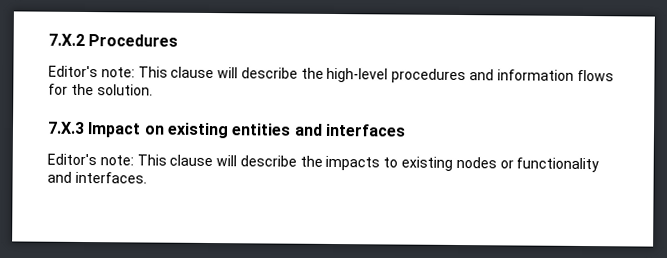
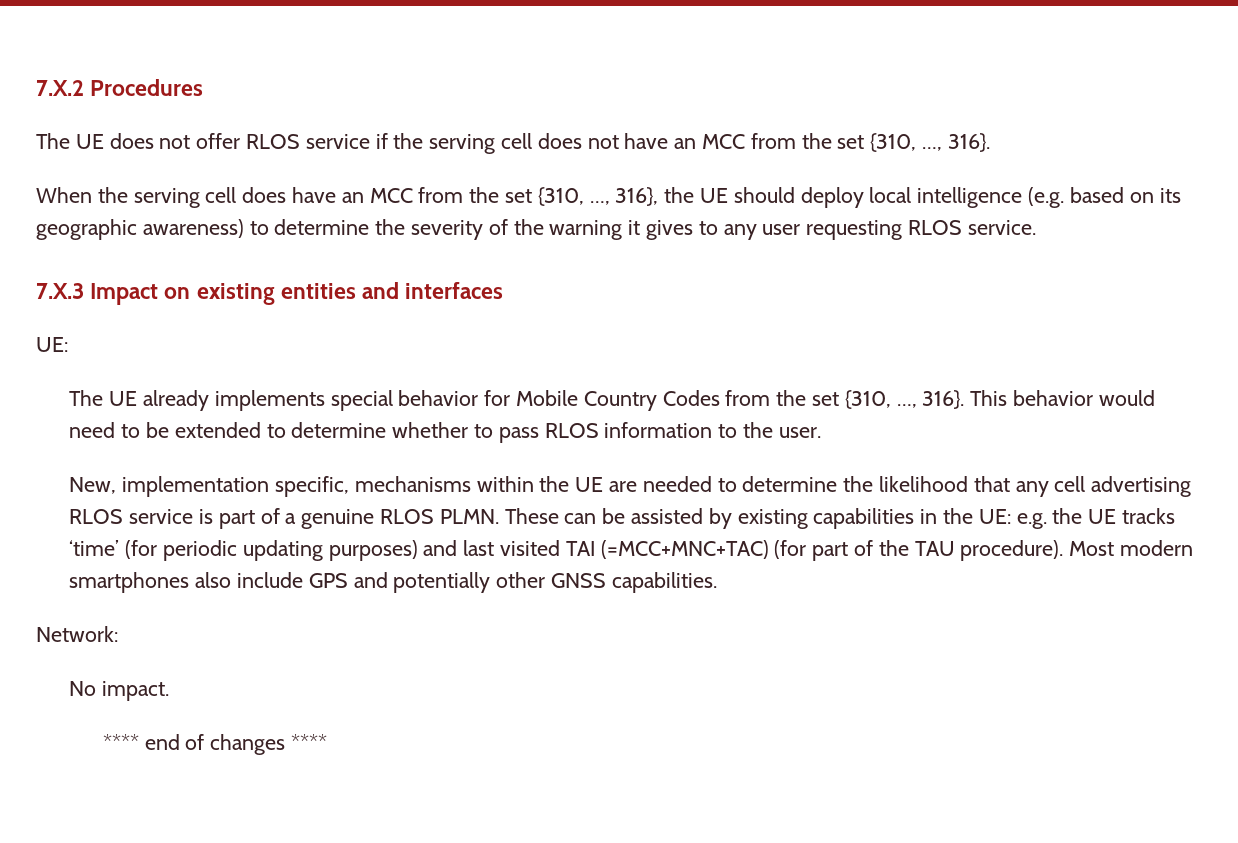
[48,65,614,84] [48,83,153,96] Editor's note: This clause will describe the high-level procedures and information flows for the solution. -> [36,133,990,154] [36,187,1181,208] [36,219,1036,240] The UE does not offer RLOS service if the serving cell does not have an MCC from the set {310, …, 316}. // When the serving cell does have an MCC from the set {310, …, 316}, the UE should deploy local intelligence (e.g. based on its geographic awareness) to determine the severity of the warning it gives to any user requesting RLOS service.
[47,153,600,173] [47,171,147,184] Editor's note: This clause will describe the impacts to existing nodes or functionality and interfaces. -> [36,337,68,352] [69,390,1155,411] [69,422,821,443] [69,476,1192,497] [69,508,1176,529] [69,540,1194,561] [69,572,717,593] [36,626,118,642] [69,681,170,701] [102,734,328,755] UE: // The UE already implements special behavior for Mobile Country Codes from the set {310, …, 316}. This behavior would need to be extended to determine whether to pass RLOS information to the user. // New, implementation specific, mechanisms within the UE are needed to determine the likelihood that any cell advertising RLOS service is part of a genuine RLOS PLMN. These can be assisted by existing capabilities in the UE: e.g. the UE tracks ‘time’ (for periodic updating purposes) and last visited TAI (=MCC+MNC+TAC) (for part of the TAU procedure). Most modern smartphones also include GPS and potentially other GNSS capabilities. // Network: // No impact. // **** end of changes ****

